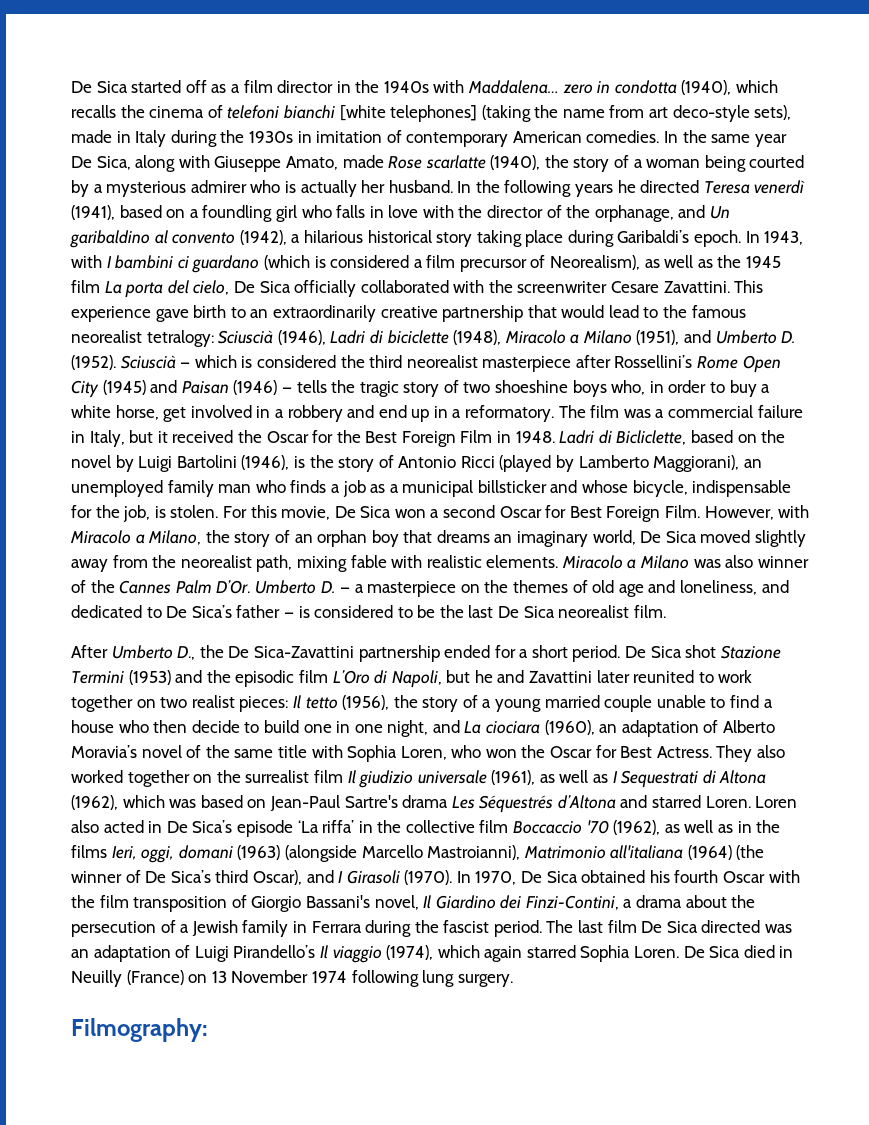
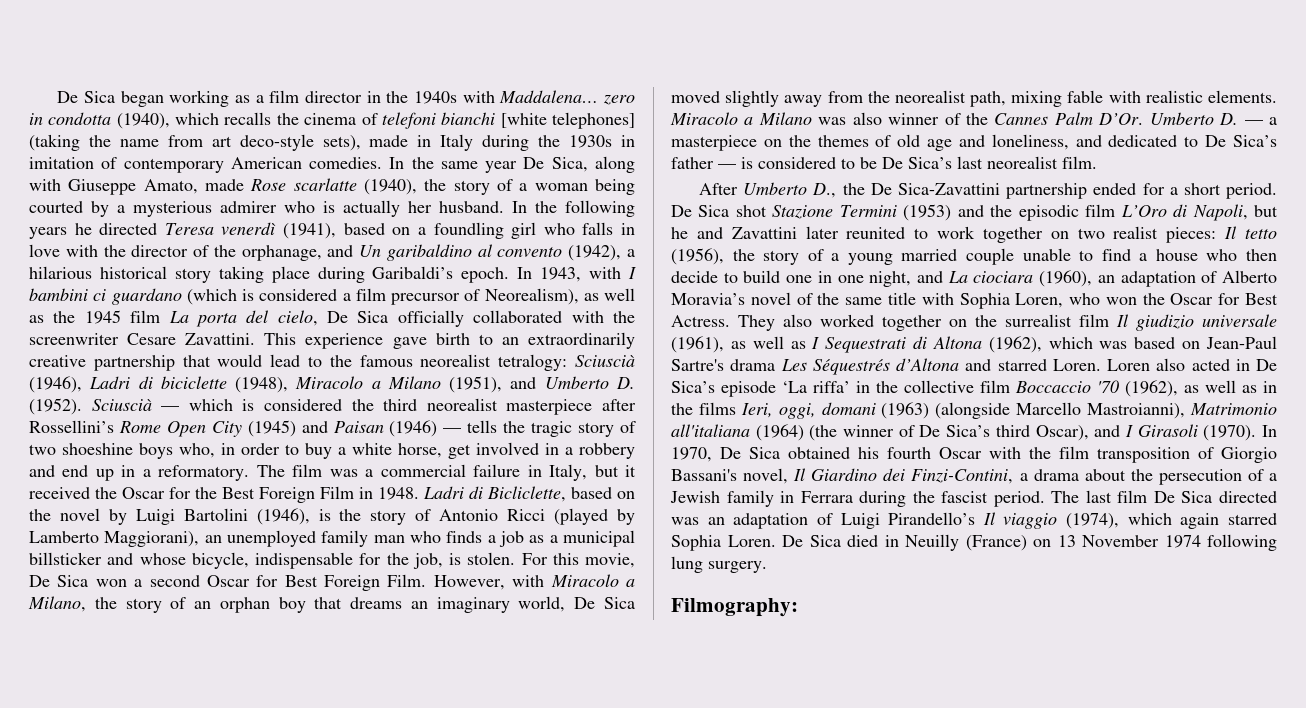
[71,80,207,93] De Sica started off -> [57,90,230,107] De Sica began working
[439,605,555,618] the last De Sica -> [882,156,983,169] De Sica’s last

